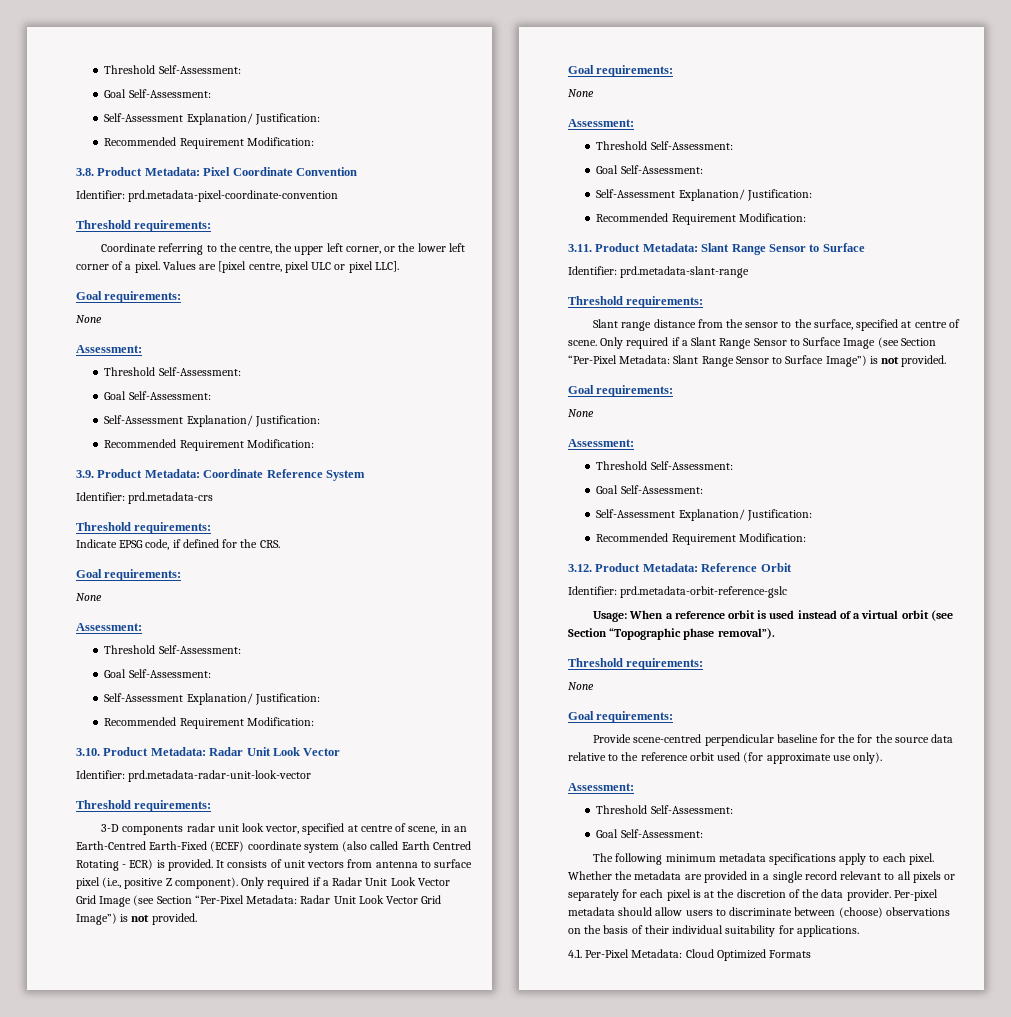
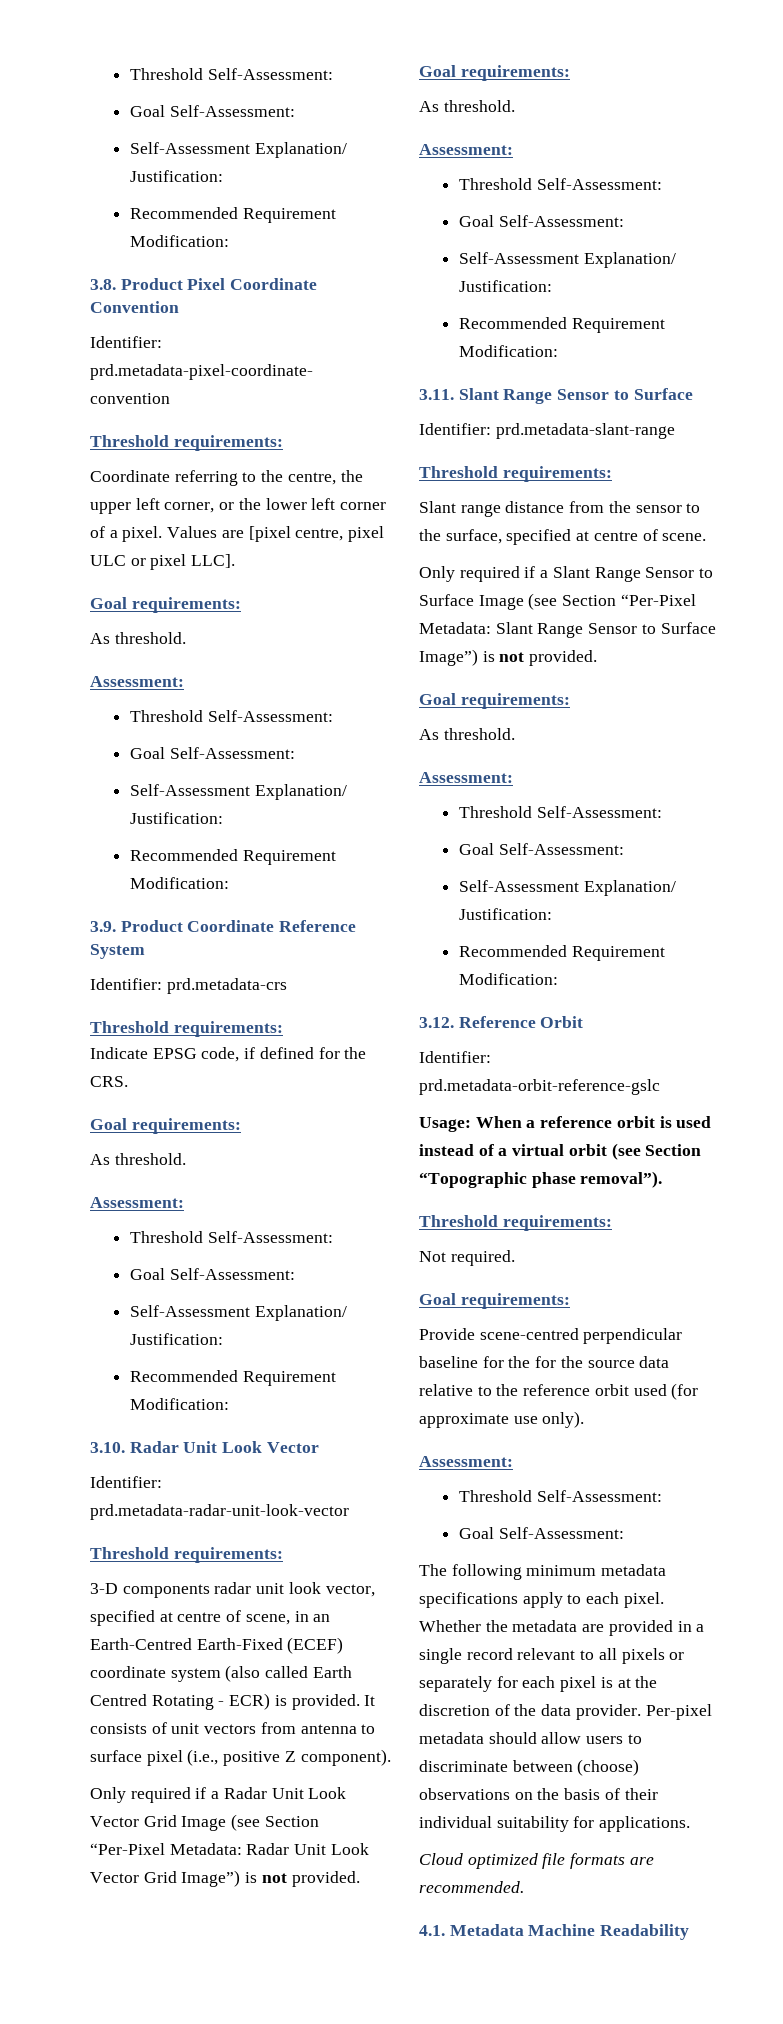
[144,167,200,176] Metadata: -> (183, 284) none
[76,315,102,323] // None -> [90,632,186,644] // As threshold.
[144,469,200,478] Metadata: -> (183, 926) none
[76,593,102,601] // None -> [90,1153,186,1165] // As threshold.
[103,747,206,756] Product Metadata: -> (125, 1447) none
(238, 883) none -> (391, 1757) //
[568,89,594,97] // None -> [419,100,515,112] // As threshold.
[595,243,698,252] Product Metadata: -> (454, 394) none
(597, 343) none -> (707, 537) //
[568,409,594,417] // None -> [419,728,515,740] // As threshold.
[595,563,698,572] Product Metadata: -> (454, 1022) none
[568,682,594,690] // None -> [419,1250,515,1266] // Not required.
[568,949,812,961] 4.1. Per-Pixel Metadata: Cloud Optimized Formats -> [419,1853,654,1869] [419,1881,524,1893] [419,1924,690,1940] Cloud optimized file formats are recommended. // 4.1. Metadata Machine Readability

